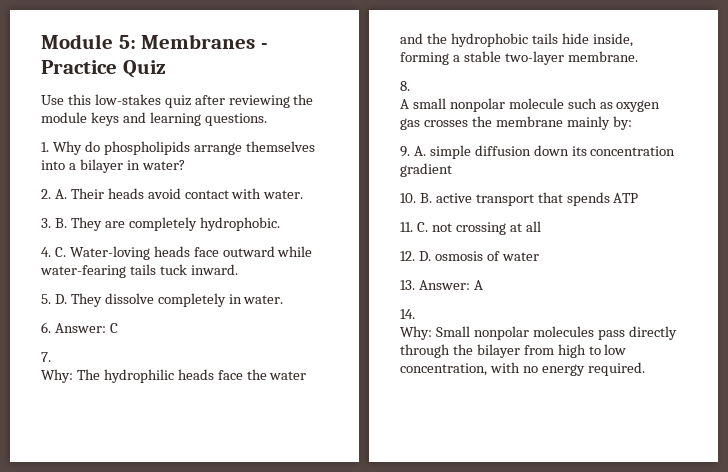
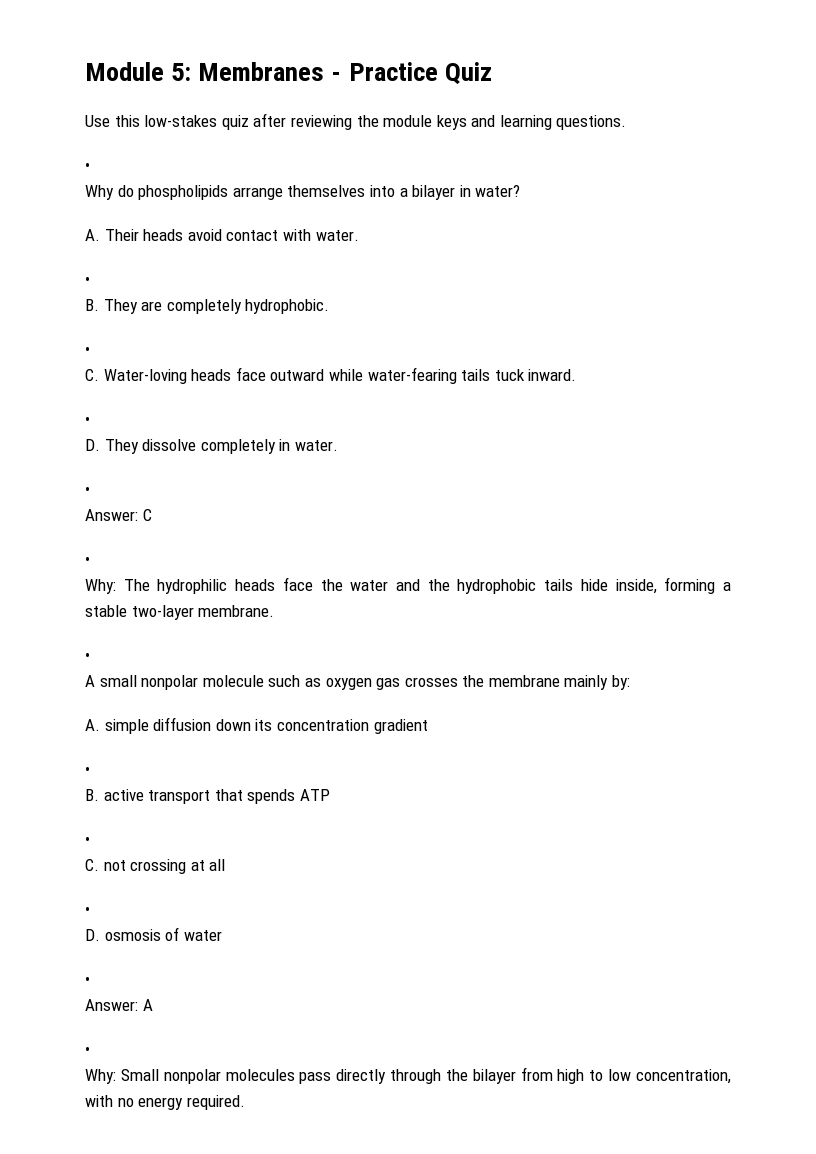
[41,142,49,152] 1. -> [85,163,90,171] • //
[41,189,51,199] 2. -> (521, 191) none
[41,218,51,228] 3. -> [85,277,90,285] • //
[41,247,51,257] 4. -> [85,347,90,355] • //
[41,294,51,304] 5. -> [85,417,90,425] • //
[41,322,51,333] 6. -> [85,487,90,495] • //
[41,352,51,362] 7. -> [85,557,90,565] •
[400,81,410,91] 8. -> [85,653,90,661] •
[400,146,410,157] 9. -> (631, 682) none
[400,193,416,203] 10. -> [85,767,90,775] • //
[400,222,413,232] 11. -> [85,837,90,845] • //
[400,251,415,261] 12. -> [85,907,90,915] • //
[400,280,415,290] 13. -> [85,977,90,985] • //
[400,309,415,319] 14. -> [85,1047,90,1055] •

